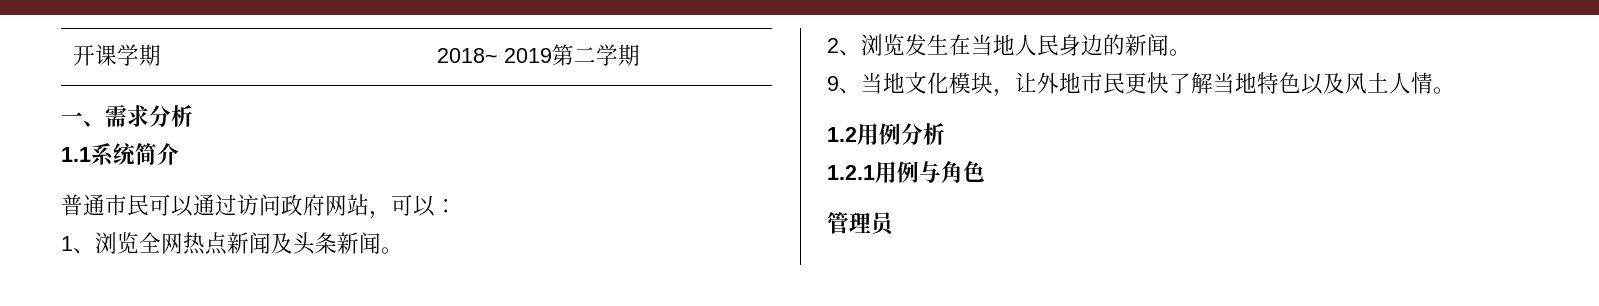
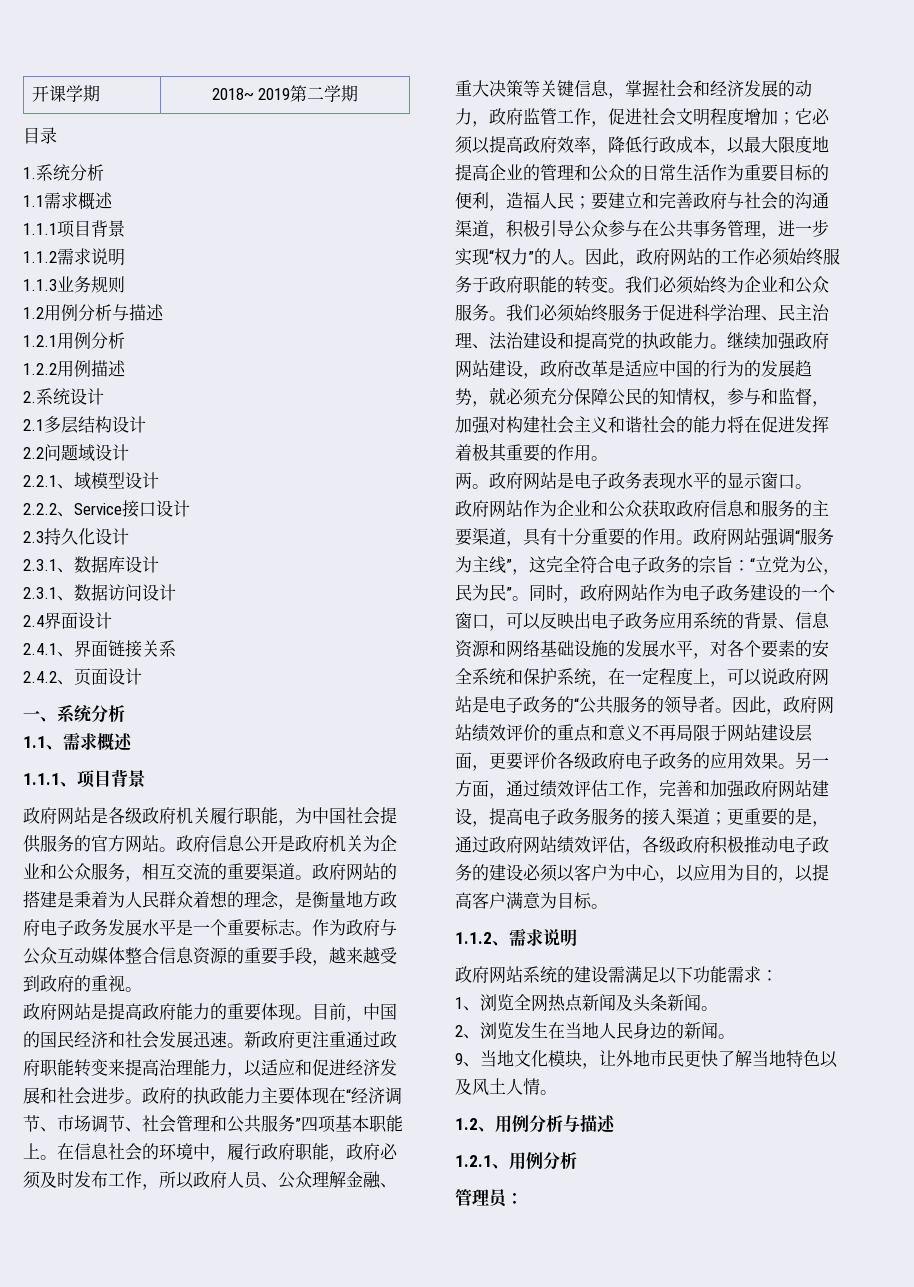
[61,104,193,127] [61,143,179,166] [61,194,435,219] 一、需求分析 // 1.1系统简介 // 普通市民可以通过访问政府网站，可以 -> [23,127,57,144] [23,164,104,181] [23,192,113,210] [23,220,125,238] [23,248,125,266] [23,276,125,293] [23,304,164,321] [23,332,125,349] [23,360,126,377] [23,388,104,405] [23,416,146,434] [23,444,129,462] [23,472,159,490] [23,500,190,518] [23,528,129,545] [23,556,159,573] [23,584,176,601] [23,612,112,629] [23,640,176,658] [23,668,142,686] [23,704,125,723] [23,732,133,751] [23,769,146,788] [23,807,397,826] [23,835,397,853] [23,863,397,882] [23,891,397,910] [23,919,397,937] [23,947,397,966] [23,975,142,992] [23,1003,397,1022] [23,1031,397,1049] [23,1059,397,1078] [23,1086,402,1105] [23,1115,403,1133] [23,1143,398,1162] [23,1171,397,1190] [455,80,812,99] [455,108,830,127] [455,136,829,155] [455,164,829,182] [455,192,829,211] [455,219,829,239] [455,248,840,267] [455,276,829,294] [455,304,830,322] [455,332,829,350] [455,360,812,379] [455,387,829,407] [455,415,829,434] [455,443,608,462] [455,472,812,490] [455,500,829,518] [455,528,834,547] [455,556,840,575] [455,584,835,603] [455,612,830,631] [455,640,829,659] [455,668,829,687] [455,696,834,715] [455,724,812,742] [455,752,829,771] [455,780,829,799] [455,808,829,827] [455,835,829,855] [455,864,829,883] [455,892,608,909] [455,928,577,946] [455,966,761,984] 目录 // 1.系统分析 // 1.1需求概述 // 1.1.1项目背景 // 1.1.2需求说明 // 1.1.3业务规则 // 1.2用例分析与描述 // 1.2.1用例分析 // 1.2.2用例描述 // 2.系统设计 // 2.1多层结构设计 // 2.2问题域设计 // 2.2.1、域模型设计 // 2.2.2、Service接口设计 // 2.3持久化设计 // 2.3.1、数据库设计 // 2.3.1、数据访问设计 // 2.4界面设计 // 2.4.1、界面链接关系 // 2.4.2、页面设计 // 一、系统分析 // 1.1、需求概述 // 1.1.1、项目背景 // 政府网站是各级政府机关履行职能，为中国社会提供服务的官方网站。政府信息公开是政府机关为企业和公众服务，相互交流的重要渠道。政府网站的搭建是秉着为人民群众着想的理念，是衡量地方政府电子政务发展水平是一个重要标志。作为政府与公众互动媒体整合信息资源的重要手段，越来越受到政府的重视。 // 政府网站是提高政府能力的重要体现。目前，中国的国民经济和社会发展迅速。新政府更注重通过政府职能转变来提高治理能力，以适应和促进经济发展和社会进步。政府的执政能力主要体现在“经济调节、市场调节、社会管理和公共服务”四项基本职能上。在信息社会的环境中，履行政府职能，政府必须及时发布工作，所以政府人员、公众理解金融、重大决策等关键信息，掌握社会和经济发展的动力，政府监管工作，促进社会文明程度增加；它必须以提高政府效率，降低行政成本，以最大限度地提高企业的管理和公众的日常生活作为重要目标的便利，造福人民；要建立和完善政府与社会的沟通渠道，积极引导公众参与在公共事务管理，进一步实现“权力”的人。因此，政府网站的工作必须始终服务于政府职能的转变。我们必须始终为企业和公众服务。我们必须始终服务于促进科学治理、民主治理、法治建设和提高党的执政能力。继续加强政府网站建设，政府改革是适应中国的行为的发展趋势，就必须充分保障公民的知情权，参与和监督，加强对构建社会主义和谐社会的能力将在促进发挥着极其重要的作用。 // 两。政府网站是电子政务表现水平的显示窗口。 // 政府网站作为企业和公众获取政府信息和服务的主要渠道，具有十分重要的作用。政府网站强调“服务为主线”，这完全符合电子政务的宗旨：“立党为公，民为民”。同时，政府网站作为电子政务建设的一个窗口，可以反映出电子政务应用系统的背景、信息资源和网络基础设施的发展水平，对各个要素的安全系统和保护系统，在一定程度上，可以说政府网站是电子政务的“公共服务的领导者。因此，政府网站绩效评价的重点和意义不再局限于网站建设层面，更要评价各级政府电子政务的应用效果。另一方面，通过绩效评估工作，完善和加强政府网站建设，提高电子政务服务的接入渠道；更重要的是，通过政府网站绩效评估，各级政府积极推动电子政务的建设必须以客户为中心，以应用为目的，以提高客户满意为目标。 // 1.1.2、需求说明 // 政府网站系统的建设需满足以下功能需求
[857,123,945,145] [827,161,985,183] 用例分析 // 1.2.1用例与角色 -> [478,1114,616,1133] [455,1152,577,1170] 、用例分析与描述 // 1.2.1、用例分析
(896, 224) none -> [506,1193,523,1204] ：

